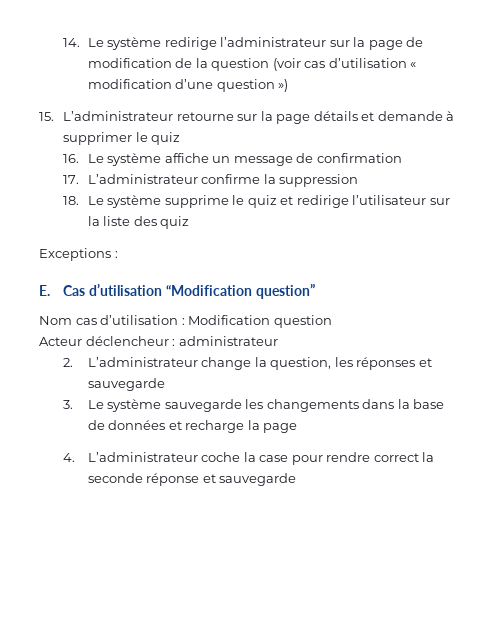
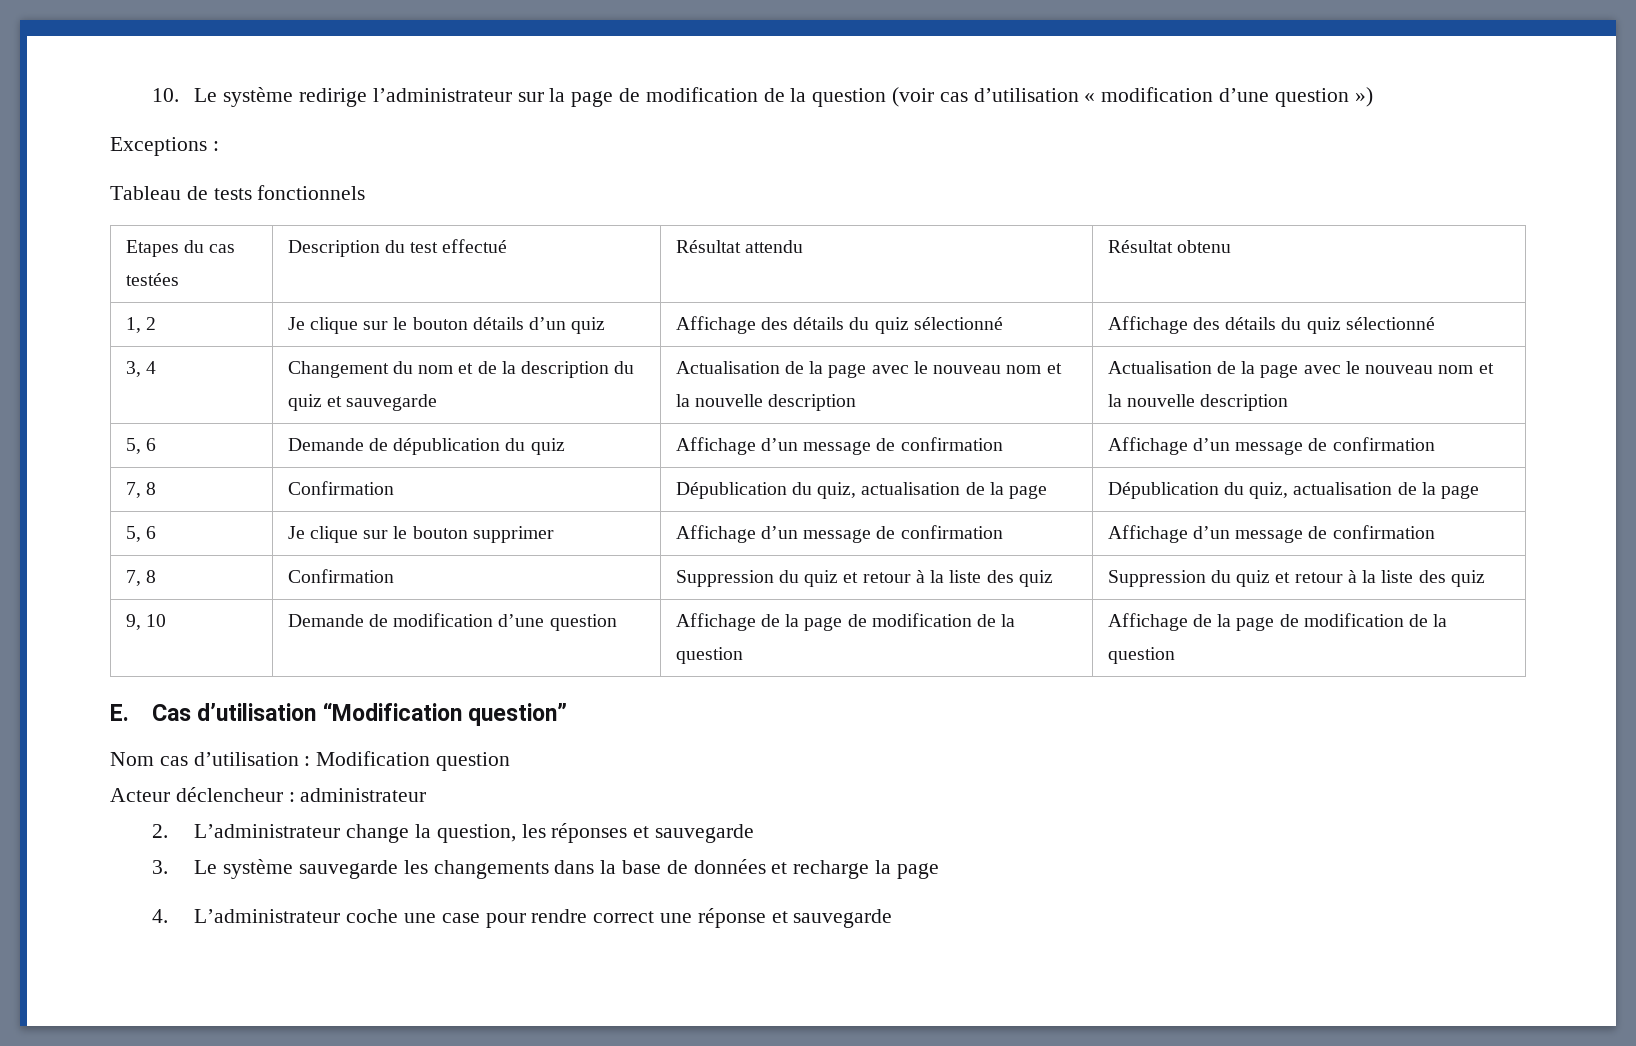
[63,38,81,47] 14. -> [152,88,180,102] 10.
[39,111,455,124] [63,132,181,145] [63,153,402,166] [63,174,359,187] [63,195,450,208] [87,216,190,229] [39,248,118,261] 15. L’administrateur retourne sur la page détails et demande à supprimer le quiz // 16. Le système affiche un message de confirmation // 17. L’administrateur confirme la suppression // 18. Le système supprime le quiz et redirige l’utilisateur sur la liste des quiz // Exceptions : -> [110,137,219,156] [110,185,366,200] [125,240,236,257] [125,273,179,286] [287,239,508,257] [675,240,803,253] [1107,240,1231,253] [125,317,156,333] [287,317,606,334] [675,316,1003,334] [1107,316,1435,334] [125,361,156,377] [287,361,635,378] [287,394,438,411] [675,361,1062,378] [675,394,857,411] [1107,361,1494,378] [1107,394,1289,411] [125,438,156,454] [287,438,565,455] [675,437,1003,455] [1107,437,1435,455] [125,482,156,498] [287,481,394,495] [675,482,1048,499] [1107,482,1480,499] [125,526,156,542] [287,526,554,543] [675,525,1003,543] [1107,525,1435,543] [125,570,156,586] [287,569,394,583] [675,570,1053,587] [1107,570,1485,587] [125,614,166,630] [287,613,617,631] [675,613,1016,631] [675,647,743,664] [1107,613,1448,631] [1107,647,1175,664] Exceptions : // Tableau de tests fonctionnels // Etapes du cas testées | Description du test effectué | Résultat attendu | Résultat obtenu // 1, 2 | Je clique sur le bouton détails d’un quiz | Affichage des détails du quiz sélectionné | Affichage des détails du quiz sélectionné // 3, 4 | Changement du nom et de la description du quiz et sauvegarde | Actualisation de la page avec le nouveau nom et la nouvelle description | Actualisation de la page avec le nouveau nom et la nouvelle description // 5, 6 | Demande de dépublication du quiz | Affichage d’un message de confirmation | Affichage d’un message de confirmation // 7, 8 | Confirmation | Dépublication du quiz, actualisation de la page | Dépublication du quiz, actualisation de la page // 5, 6 | Je clique sur le bouton supprimer | Affichage d’un message de confirmation | Affichage d’un message de confirmation // 7, 8 | Confirmation | Suppression du quiz et retour à la liste des quiz | Suppression du quiz et retour à la liste des quiz // 9, 10 | Demande de modification d’une question | Affichage de la page de modification de la question | Affichage de la page de modification de la question
[243,452,256,462] la -> [403,913,436,923] une
[422,452,435,462] [87,473,143,483] la seconde -> [660,913,693,923] une

